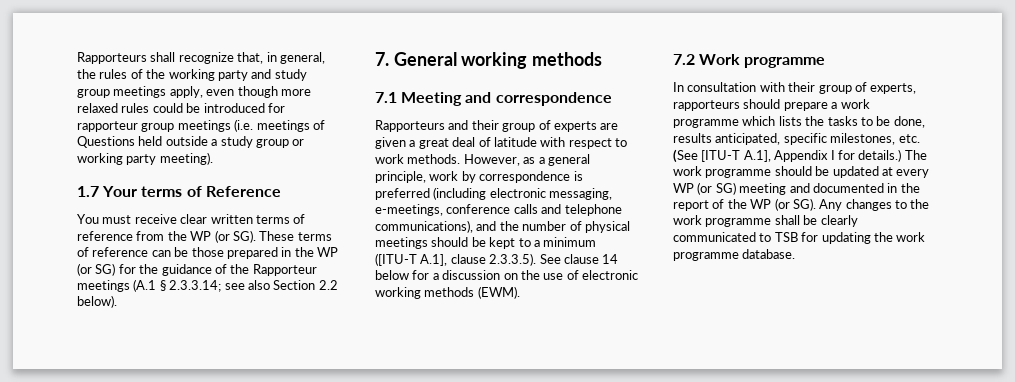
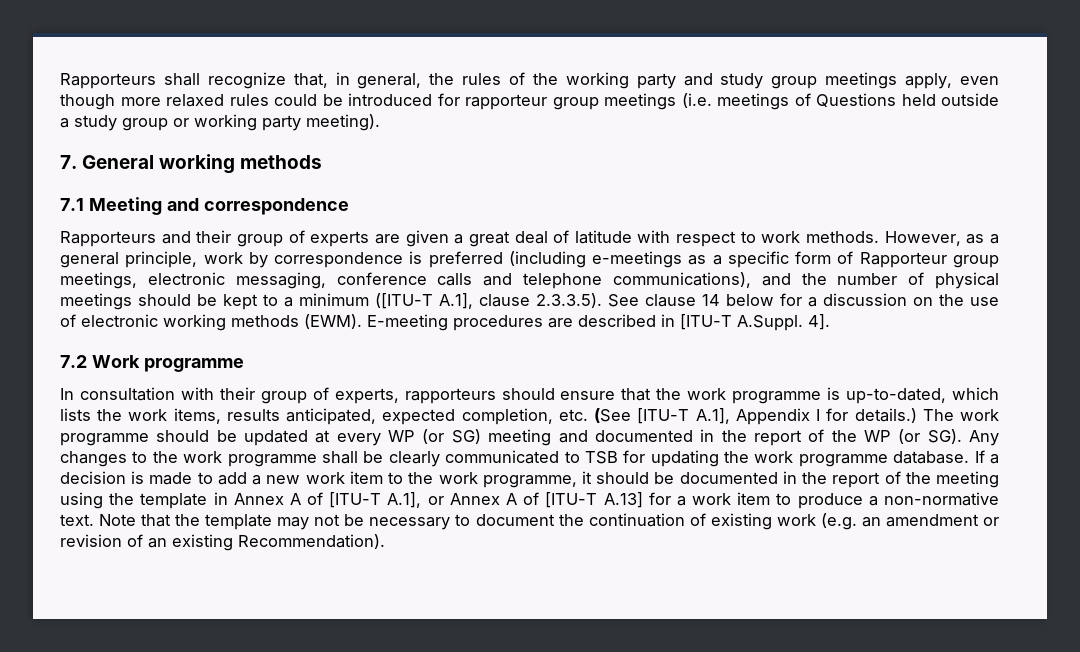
[77,186,281,197] [77,214,306,224] [77,230,332,243] [77,247,338,259] [77,263,317,276] [77,279,338,292] [77,295,117,308] // 1.7 Your terms of Reference // You must receive clear written terms of reference from the WP (or SG). These terms of reference can be those prepared in the WP (or SG) for the guidance of the Rapporteur meetings (A.1 § 2.3.3.14; see also Section 2.2 below). -> (380, 122) none
(487, 193) none -> [592,251,999,268] [60,272,137,289] e-meetings as a specific form of Rapporteur group meetings,
[375,204,443,216] e-meetings, -> (326, 280) none
(520, 292) none -> [367,314,830,331] E-meeting procedures are described in [ITU-T A.Suppl. 4].
[783,99,870,111] [673,116,925,128] [673,133,896,145] prepare a work programme which lists the tasks to be done, results anticipated, specific milestones, -> [560,387,999,404] [60,408,553,425] ensure that the work programme is up-to-dated, which lists the work items, results anticipated, expected completion,
(796, 254) none -> [974,450,1000,464] [60,471,1000,488] [60,492,999,509] [60,513,1000,530] [60,534,385,551] If a decision is made to add a new work item to the work programme, it should be documented in the report of the meeting using the template in Annex A of [ITU-T A.1], or Annex A of [ITU-T A.13] for a work item to produce a non-normative text. Note that the template may not be necessary to document the continuation of existing work (e.g. an amendment or revision of an existing Recommendation).

